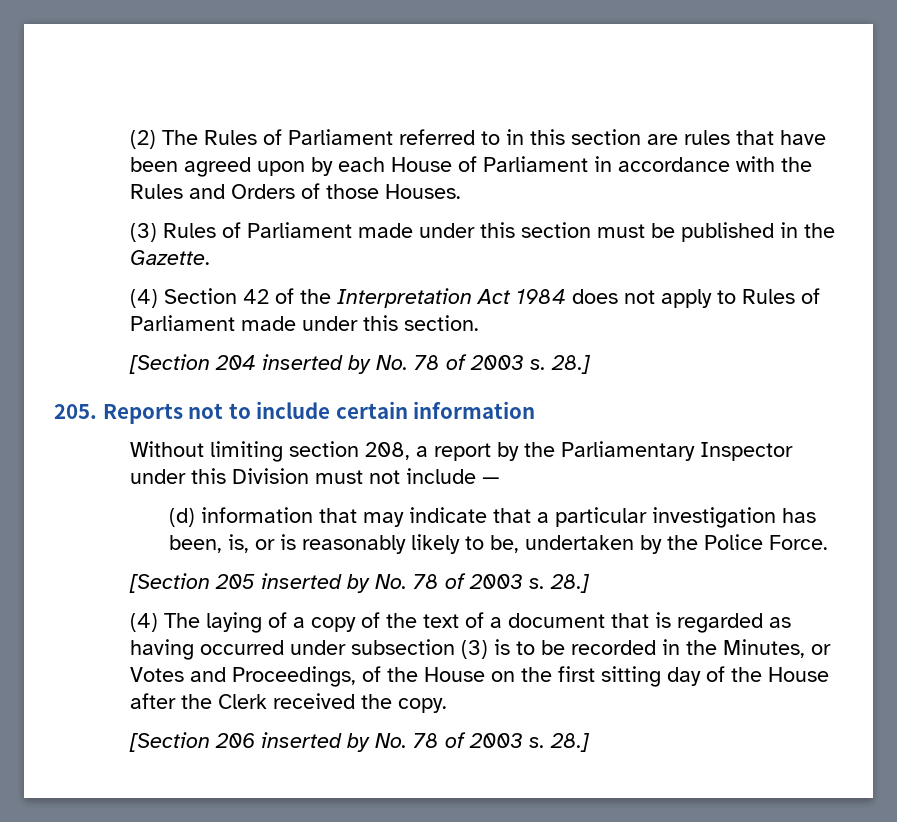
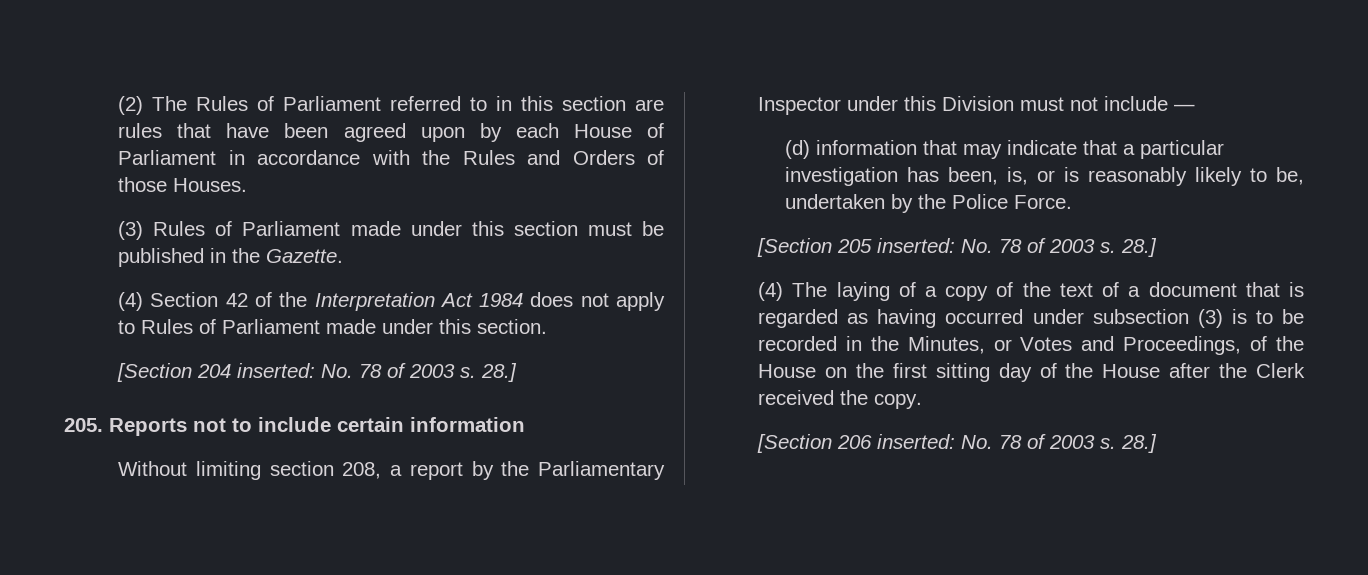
[262,354,372,374] inserted by -> [237,363,316,378] inserted:
[261,573,371,593] inserted by -> [877,238,956,253] inserted:
[261,732,371,752] inserted by -> [877,434,956,449] inserted:

